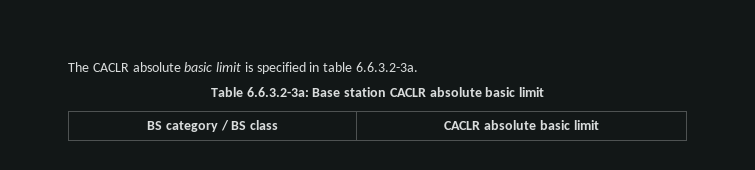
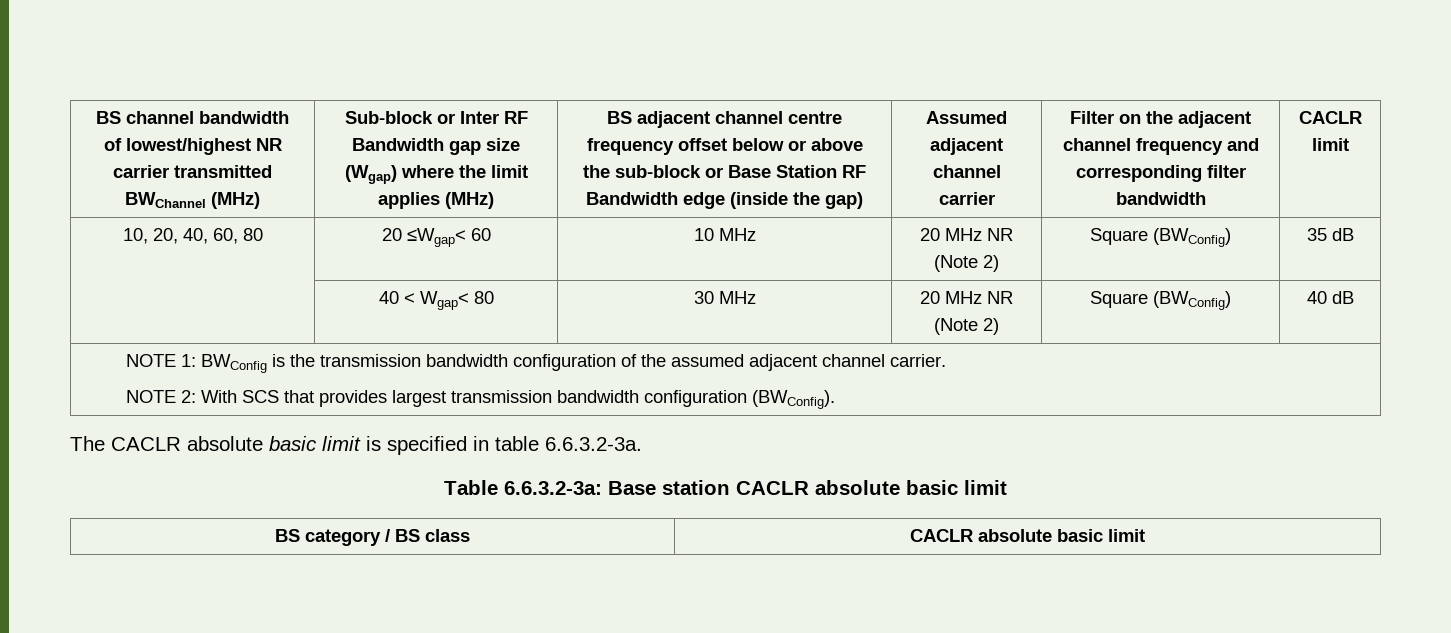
(68, 67) none -> [96,111,289,124] [103,138,282,155] [113,165,272,178] [125,192,260,209] [344,111,528,124] [352,138,520,155] [344,165,528,184] [378,192,494,209] [607,111,842,128] [586,138,863,155] [583,165,866,178] [586,192,863,209] [926,111,1007,124] [930,138,1003,155] [932,165,1001,178] [938,192,995,205] [1070,111,1251,128] [1062,138,1259,155] [1075,165,1246,182] [1115,192,1206,205] [1298,111,1362,124] [1311,138,1349,151] [122,228,263,244] [381,228,491,247] [693,228,756,241] [920,228,1013,241] [934,255,999,272] [1090,228,1232,247] [1306,228,1354,241] [378,291,494,310] [693,291,756,304] [920,291,1013,304] [934,318,999,335] [1090,291,1232,310] [1306,291,1354,304] [125,354,946,373] [125,390,835,409] BS channel bandwidth of lowest/highest NR carrier transmitted BWChannel (MHz) | Sub-block or Inter RF Bandwidth gap size (Wgap) where the limit applies (MHz) | BS adjacent channel centre frequency offset below or above the sub-block or Base Station RF Bandwidth edge (inside the gap) | Assumed adjacent channel carrier | Filter on the adjacent channel frequency and corresponding filter bandwidth | CACLR limit // 10, 20, 40, 60, 80 | 20 ≤Wgap< 60 | 10 MHz | 20 MHz NR (Note 2) | Square (BWConfig) | 35 dB // | 40 < Wgap< 80 | 30 MHz | 20 MHz NR (Note 2) | Square (BWConfig) | 40 dB // NOTE 1: BWConfig is the transmission bandwidth configuration of the assumed adjacent channel carrier. // NOTE 2: With SCS that provides largest transmission bandwidth configuration (BWConfig). //

